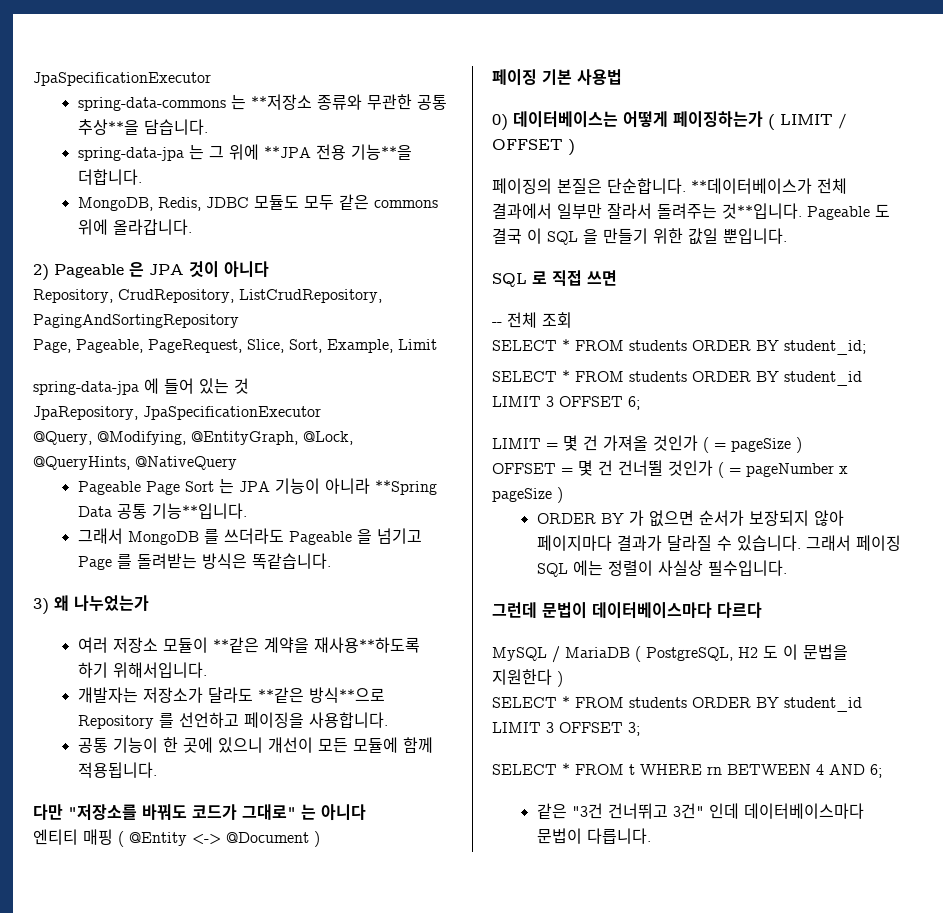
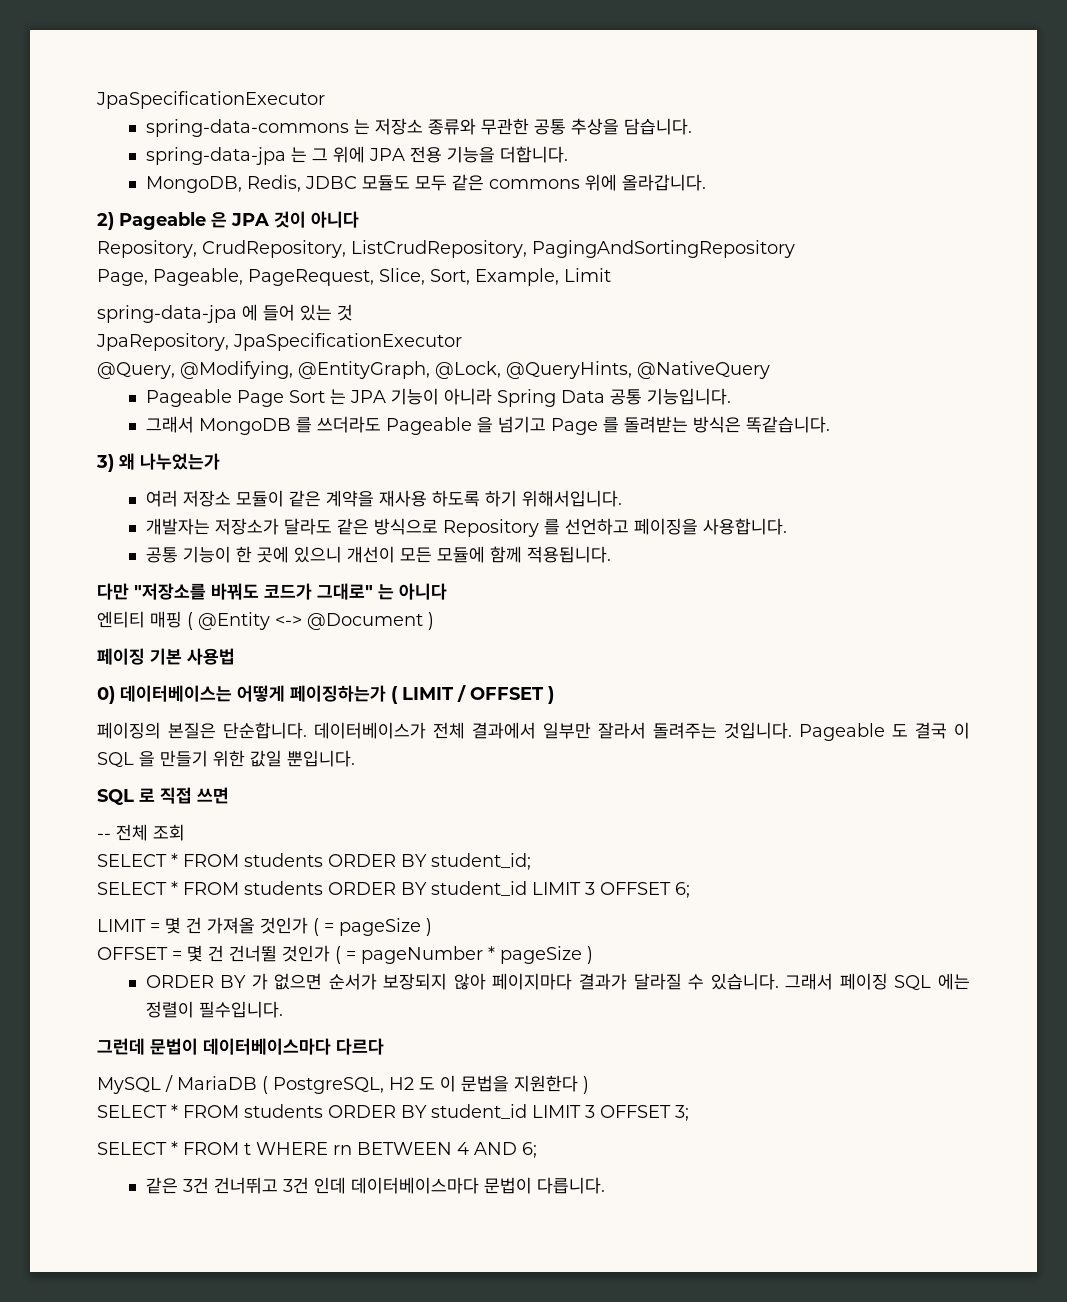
[250,94,312,110] **저장소 -> [374,118,423,135] 저장소
[77,119,139,135] 추상**을 -> [570,118,619,135] 추상을
[263,144,412,160] **JPA 전용 기능**을 -> [368,146,495,163] JPA 전용 기능을
[374,480,437,495] **Spring -> [496,389,556,407] Spring
[151,503,247,519] 기능**입니다. -> [646,388,731,405] 기능입니다.
[212,637,420,653] **같은 계약을 재사용**하도록 -> [288,490,480,507] 같은 계약을 재사용 하도록
[257,687,385,703] **같은 방식**으로 -> [336,518,438,535] 같은 방식으로
[691,178,812,194] **데이터베이스가 -> [314,722,426,739] 데이터베이스가
[722,203,802,219] 것**입니다. -> [724,722,792,739] 것입니다.
[839,466,848,474] x -> [488,946,495,960] *
[657,560,703,576] 사실상 -> (194, 1009) none
[571,803,704,819] "3건 건너뛰고 3건" -> [182,1177,309,1194] 3건 건너뛰고 3건

